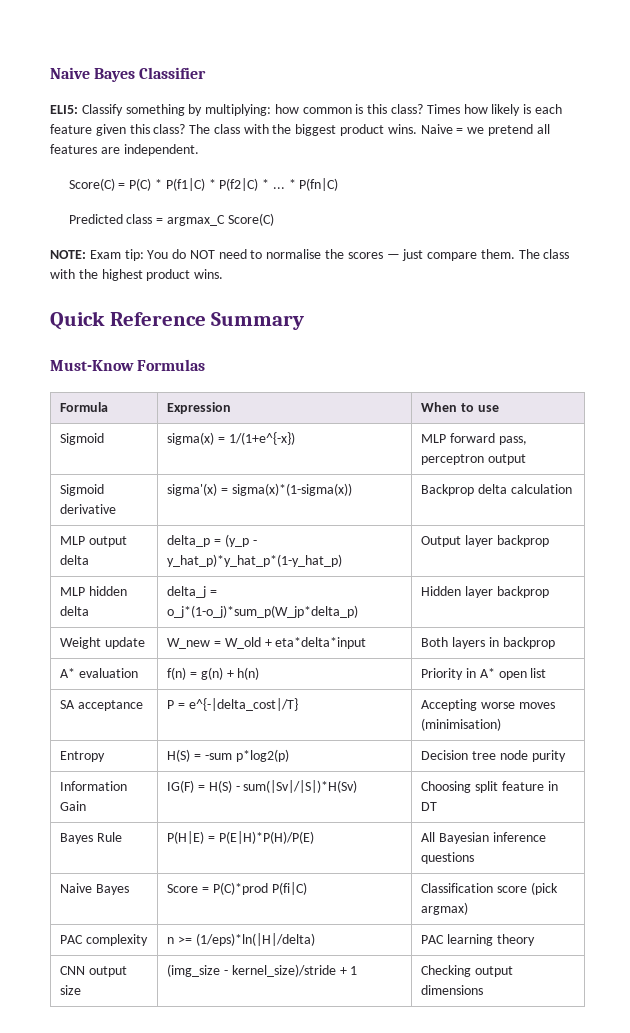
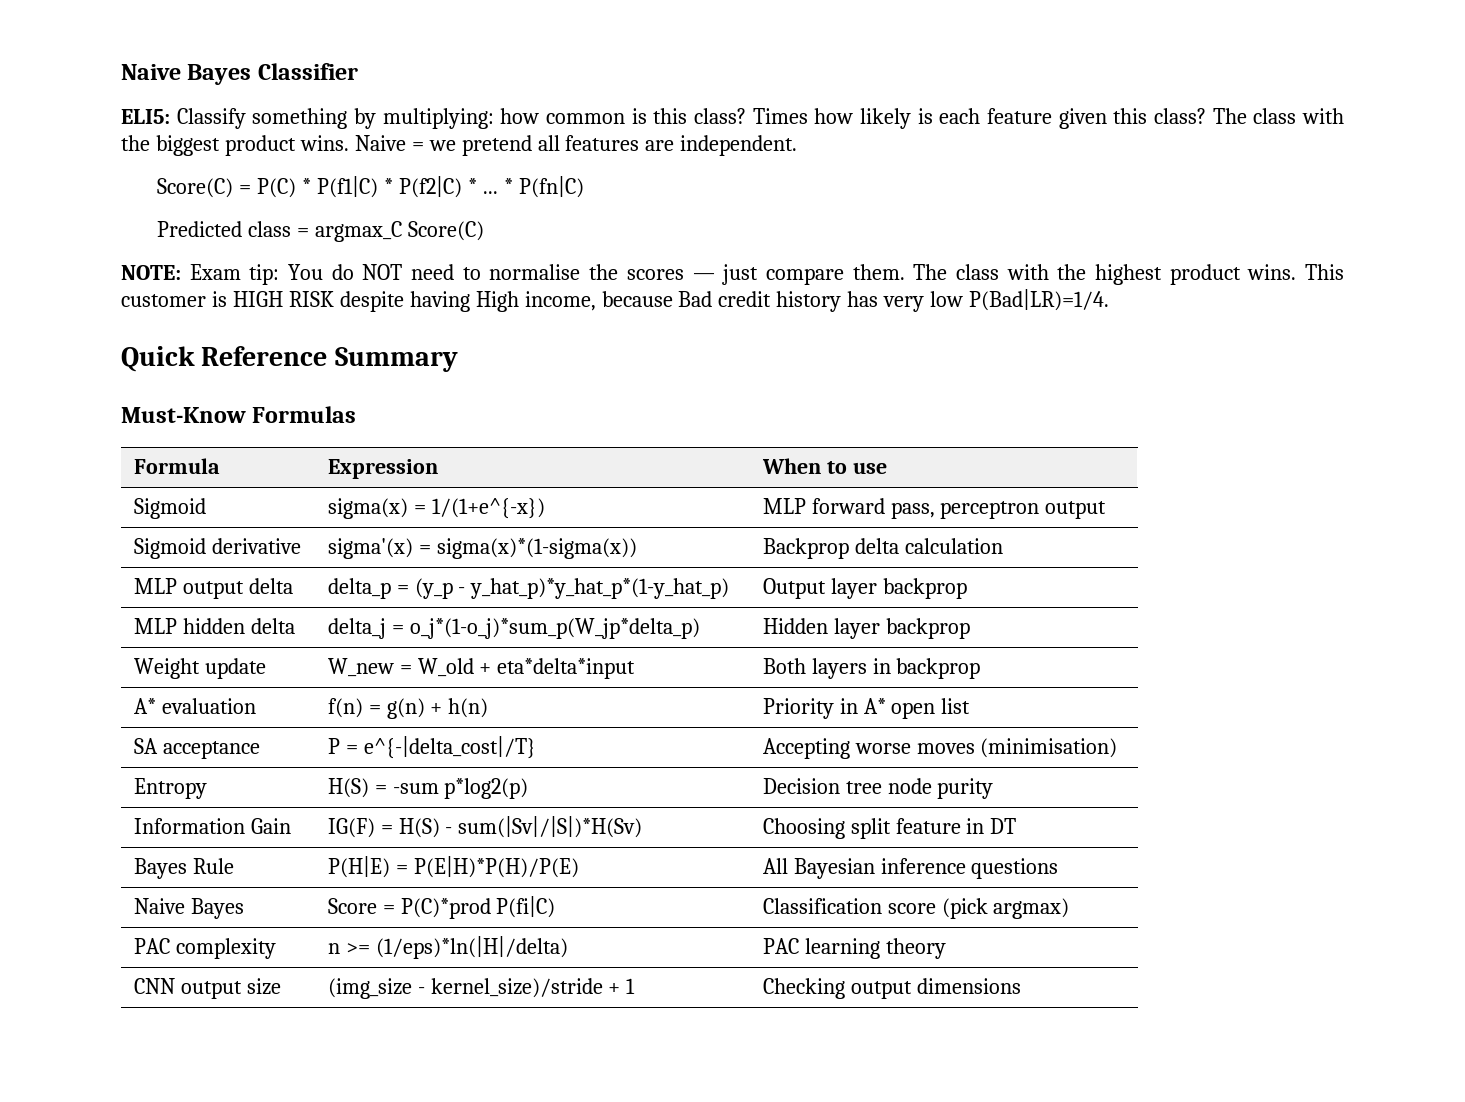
(224, 274) none -> [1304,264,1344,280] [121,289,1110,312] This customer is HIGH RISK despite having High income, because Bad credit history has very low P(Bad|LR)=1/4.

